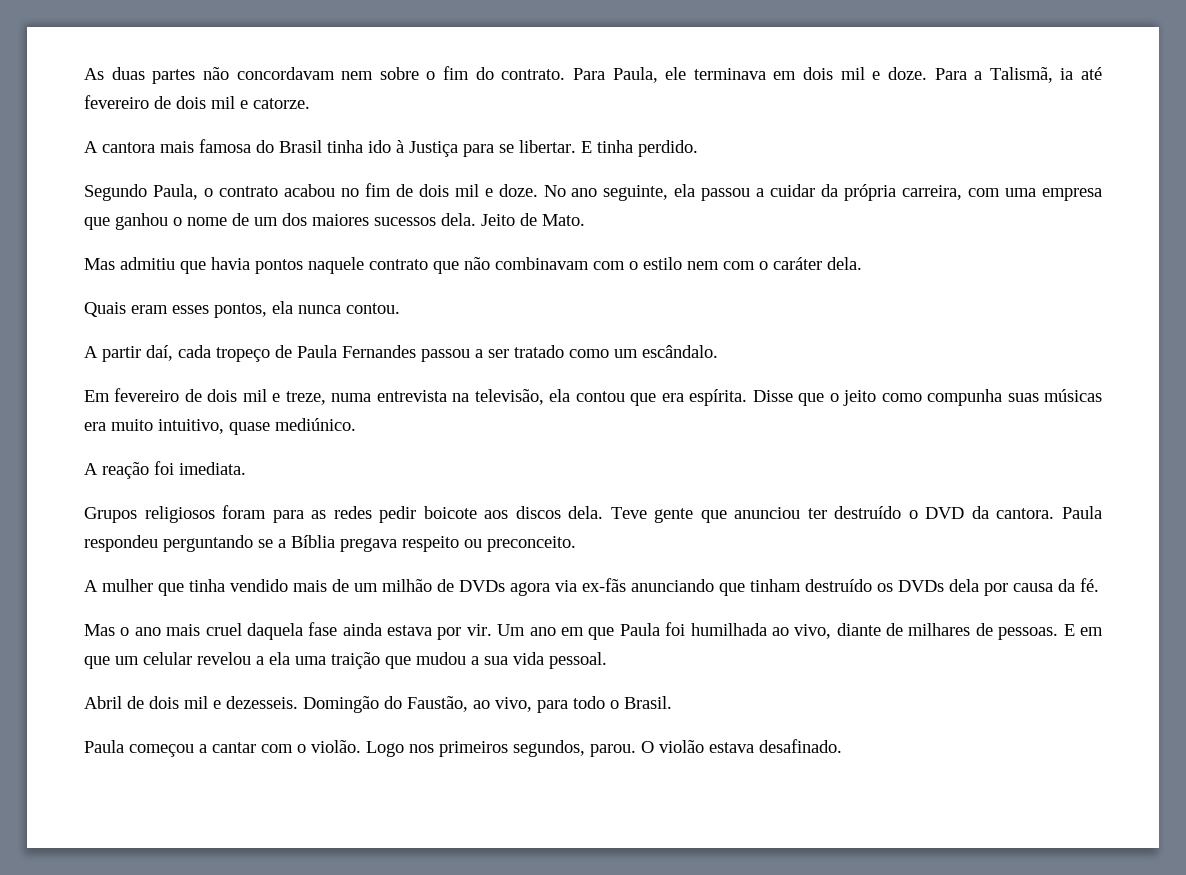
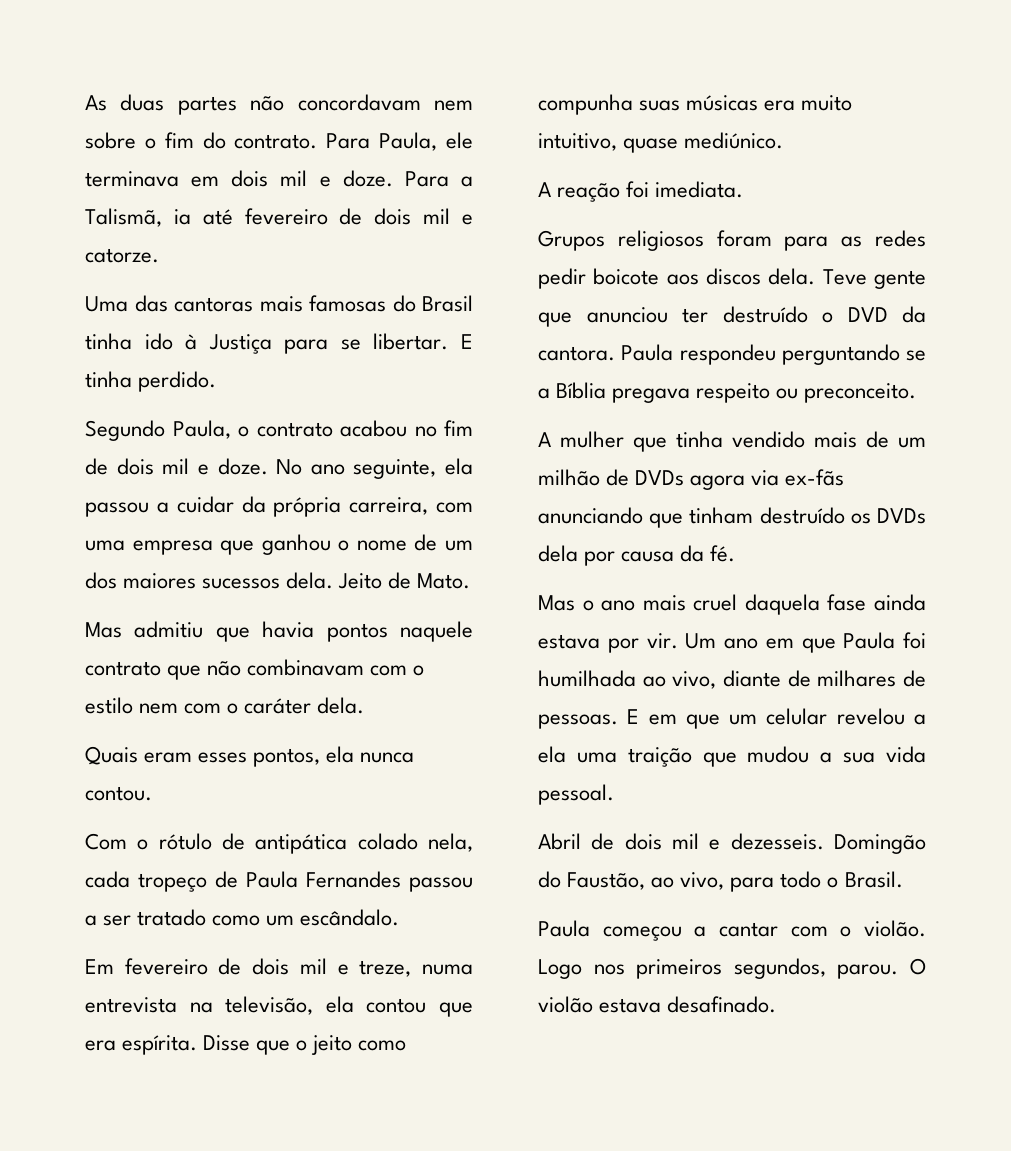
[84,139,251,153] A cantora mais famosa -> [85,295,386,312] Uma das cantoras mais famosas
[84,345,173,362] A partir daí, -> [85,833,473,854] Com o rótulo de antipática colado nela,

